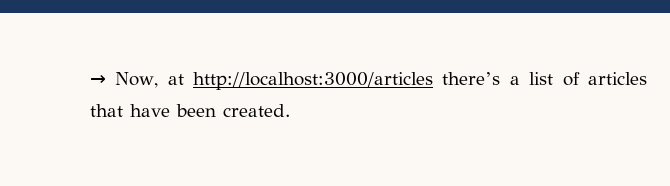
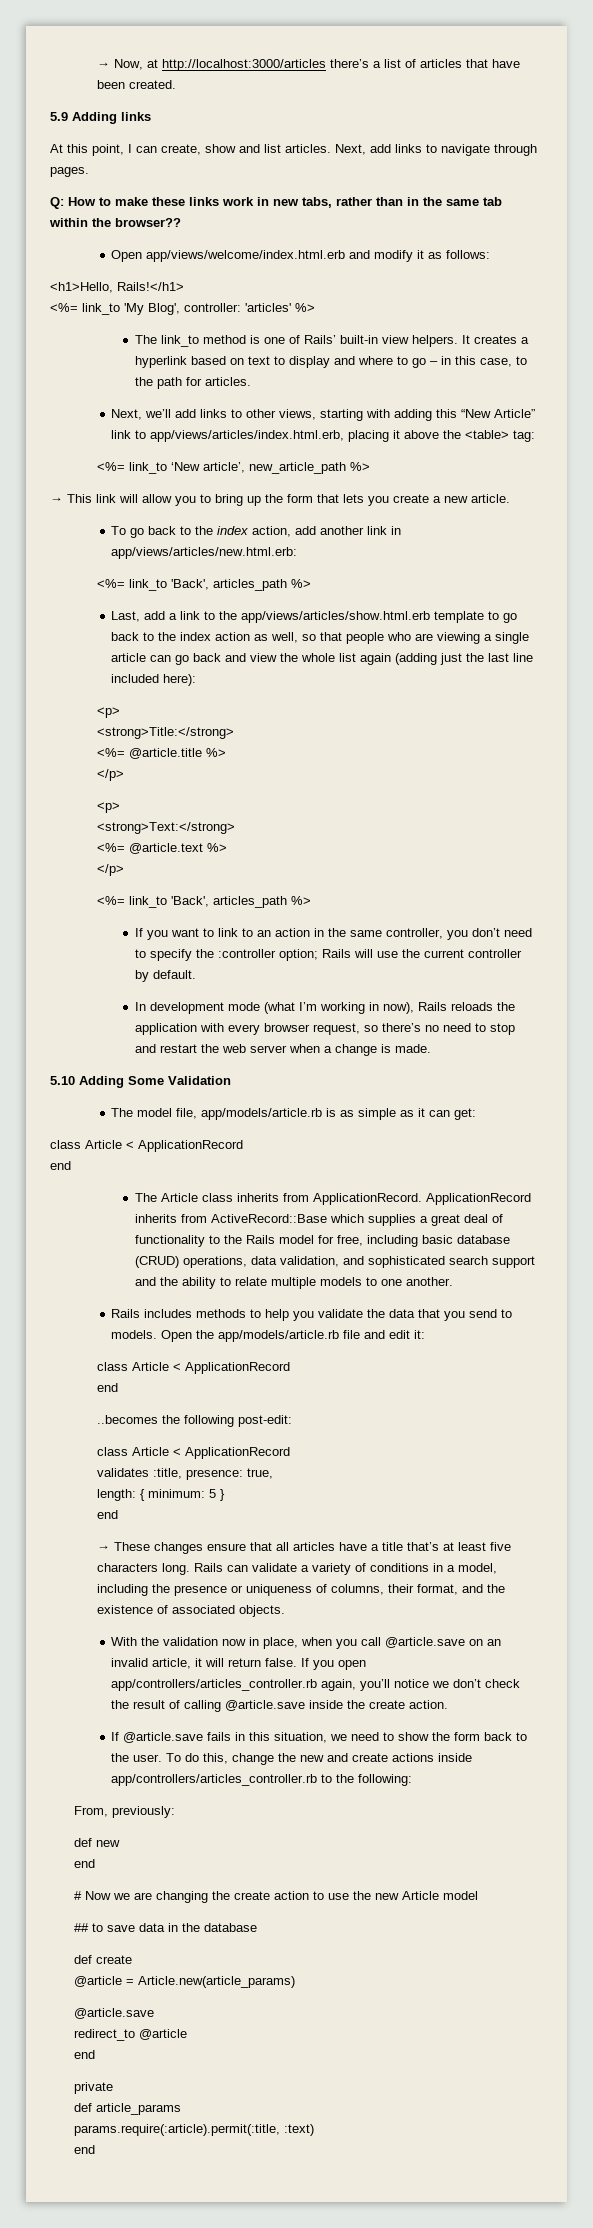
(290, 110) none -> [50,112,151,124] [50,144,537,156] [50,167,89,177] [50,197,502,209] [49,218,181,227] [111,250,491,262] [50,282,184,293] [50,303,315,315] [135,335,530,347] [135,356,528,368] [135,377,252,389] [111,409,536,421] [111,430,536,442] [97,462,371,474] [50,494,510,506] [111,526,402,538] [111,547,298,559] [97,579,312,591] [111,611,518,623] [111,632,530,644] [111,653,534,665] [111,674,197,686] [97,707,121,718] [97,727,235,739] [97,748,227,759] [97,769,125,781] [97,802,121,813] [97,822,236,834] [97,843,228,854] [97,864,125,876] [97,896,312,908] [135,928,533,940] [135,949,523,961] [135,970,197,982] [135,1002,516,1014] [135,1023,516,1035] [135,1044,432,1056] [50,1076,231,1088] [111,1108,477,1120] [50,1140,243,1152] [50,1161,71,1170] [135,1193,532,1205] [135,1214,504,1226] [135,1235,511,1247] [135,1256,536,1268] [135,1277,454,1289] [111,1309,513,1321] [111,1330,426,1342] [97,1362,291,1374] [97,1383,119,1392] [97,1415,293,1427] [97,1447,291,1459] [97,1468,274,1480] [97,1489,226,1501] [97,1510,119,1519] [97,1542,512,1554] [97,1563,498,1575] [97,1584,506,1596] [97,1605,286,1617] [111,1637,502,1649] [111,1658,367,1670] [111,1679,521,1691] [111,1700,449,1712] [111,1732,528,1743] [111,1753,473,1765] [111,1774,413,1786] [73,1806,175,1818] [73,1838,120,1847] [73,1859,95,1868] [73,1891,478,1903] [73,1923,257,1932] [73,1955,132,1964] [73,1976,295,1988] [73,2008,154,2019] [73,2029,187,2041] [73,2050,95,2059] [73,2082,113,2094] [73,2103,181,2115] [73,2124,314,2136] [73,2145,95,2154] // 5.9 Adding links // At this point, I can create, show and list articles. Next, add links to navigate through pages. // Q: How to make these links work in new tabs, rather than in the same tab within the browser?? // Open app/views/welcome/index.html.erb and modify it as follows: // <h1>Hello, Rails!</h1> // <%= link_to 'My Blog', controller: 'articles' %> // The link_to method is one of Rails’ built-in view helpers. It creates a hyperlink based on text to display and where to go – in this case, to the path for articles. // Next, we’ll add links to other views, starting with adding this “New Article” link to app/views/articles/index.html.erb, placing it above the <table> tag: // <%= link_to ‘New article’, new_article_path %> // → This link will allow you to bring up the form that lets you create a new article. // To go back to the index action, add another link in app/views/articles/new.html.erb: // <%= link_to 'Back', articles_path %> // Last, add a link to the app/views/articles/show.html.erb template to go back to the index action as well, so that people who are viewing a single article can go back and view the whole list again (adding just the last line included here): // <p> // <strong>Title:</strong> // <%= @article.title %> // </p> // <p> // <strong>Text:</strong> // <%= @article.text %> // </p> // <%= link_to 'Back', articles_path %> // If you want to link to an action in the same controller, you don’t need to specify the :controller option; Rails will use the current controller by default. // In development mode (what I’m working in now), Rails reloads the application with every browser request, so there’s no need to stop and restart the web server when a change is made. // 5.10 Adding Some Validation // The model file, app/models/article.rb is as simple as it can get: // class Article < ApplicationRecord // end // The Article class inherits from ApplicationRecord. ApplicationRecord inherits from ActiveRecord::Base which supplies a great deal of functionality to the Rails model for free, including basic database (CRUD) operations, data validation, and sophisticated search support and the ability to relate multiple models to one another. // Rails includes methods to help you validate the data that you send to models. Open the app/models/article.rb file and edit it: // class Article < ApplicationRecord // end // ..becomes the following post-edit: // class Article < ApplicationRecord // validates :title, presence: true, // length: { minimum: 5 } // end // → These changes ensure that all articles have a title that’s at least five characters long. Rails can validate a variety of conditions in a model, including the presence or uniqueness of columns, their format, and the existence of associated objects. // With the validation now in place, when you call @article.save on an invalid article, it will return false. If you open app/controllers/articles_controller.rb again, you’ll notice we don’t check the result of calling @article.save inside the create action. // If @article.save fails in this situation, we need to show the form back to the user. To do this, change the new and create actions inside app/controllers/articles_controller.rb to the following: // From, previously: // def new // end // # Now we are changing the create action to use the new Article model // ## to save data in the database // def create // @article = Article.new(article_params) // @article.save // redirect_to @article // end // private // def article_params // params.require(:article).permit(:title, :text) // end

